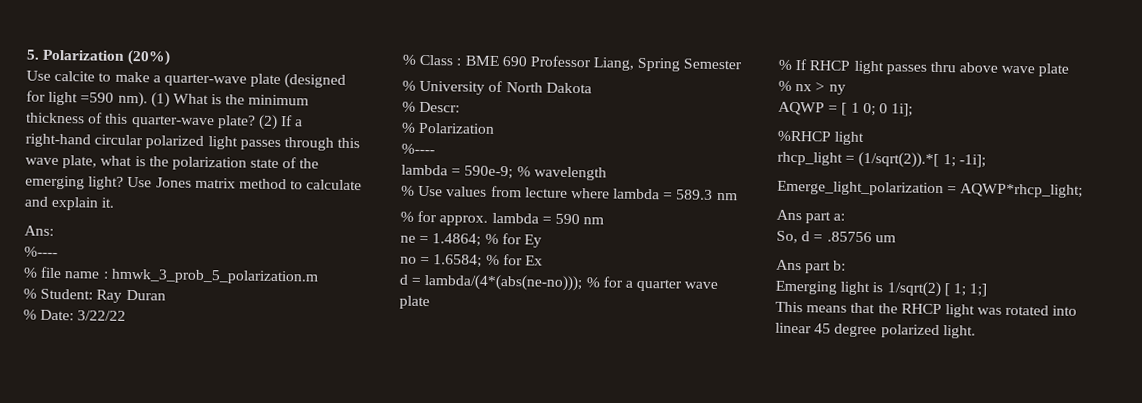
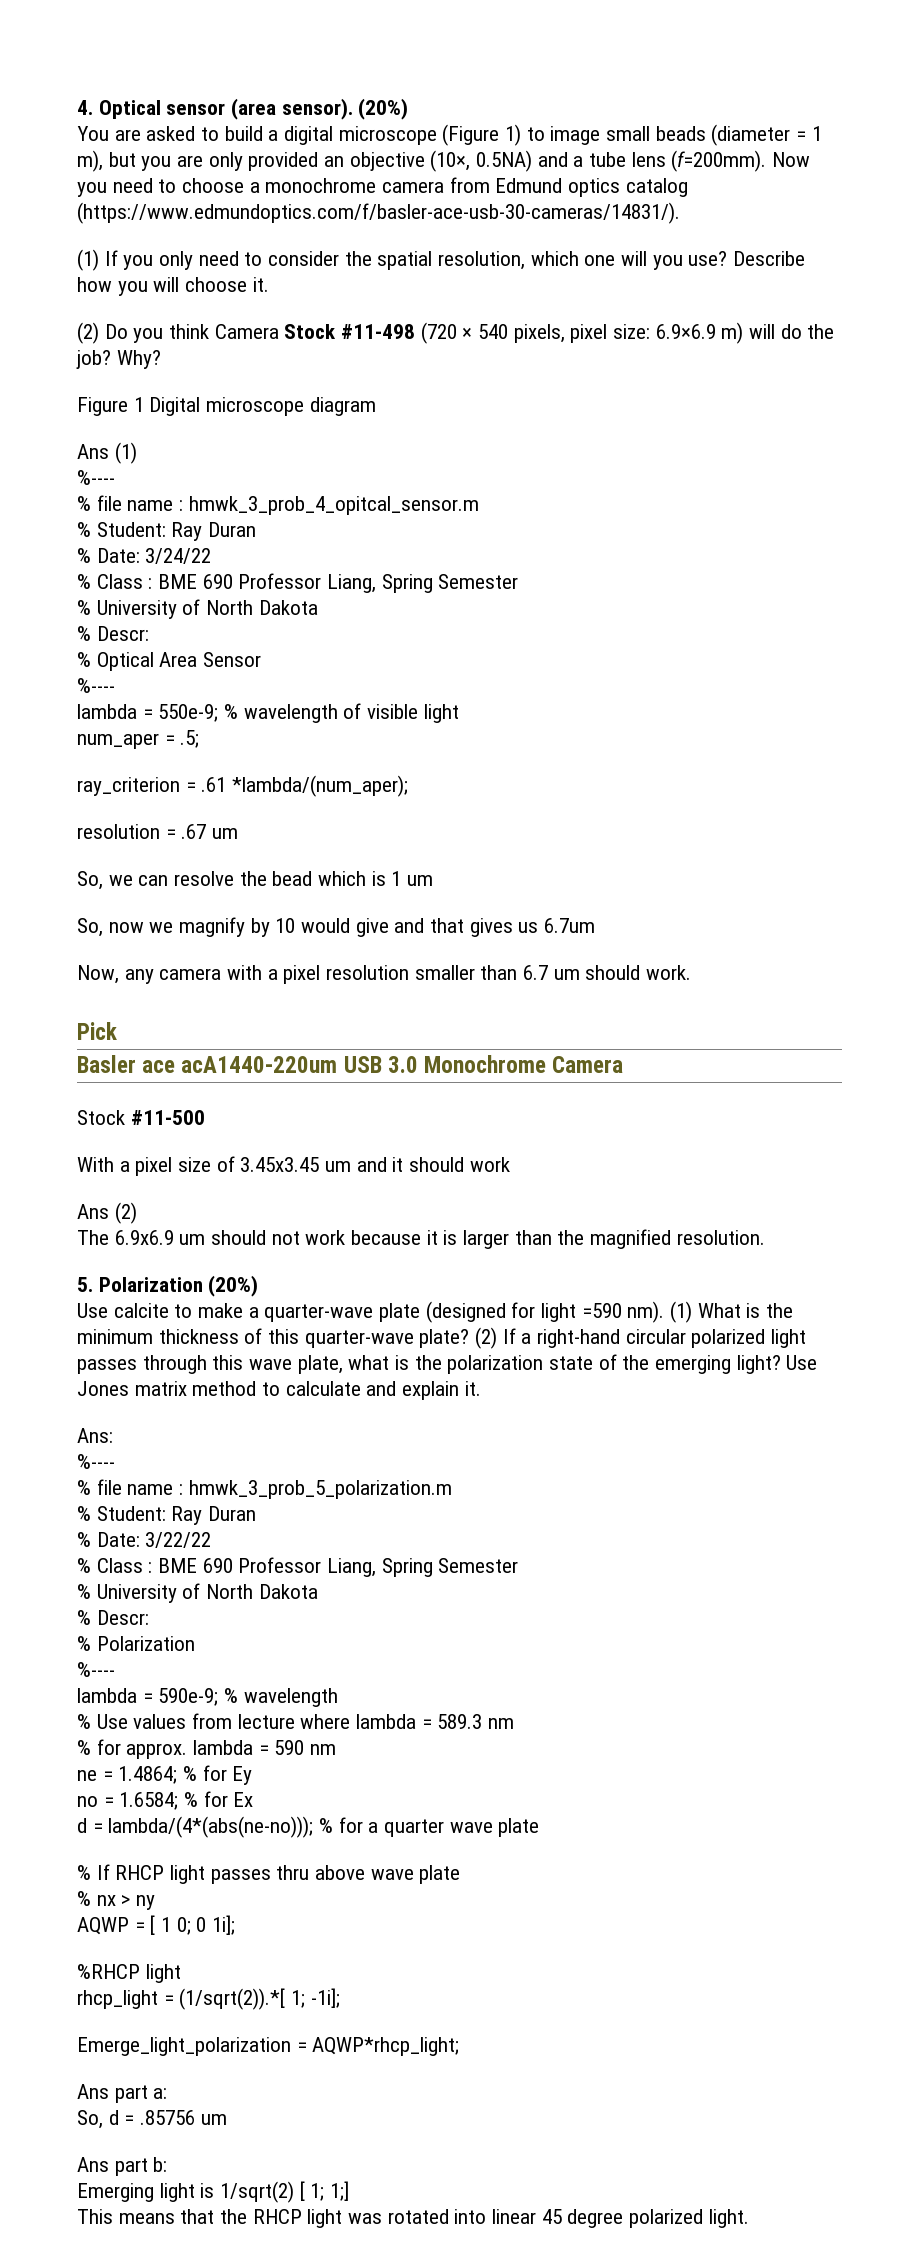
(26, 54) none -> [77,98,409,120] [77,124,822,146] [77,150,811,172] [77,177,688,197] [77,202,680,224] [77,249,806,271] [77,277,269,296] [77,322,835,344] [76,350,161,369] [77,397,376,416] [77,442,137,464] [77,470,115,485] [77,495,479,515] [77,522,257,541] [77,548,212,564] [77,573,519,593] [77,599,318,619] [77,626,149,641] [77,652,262,671] [77,678,115,693] [77,703,459,723] [77,730,200,749] [77,775,409,797] [77,824,239,839] [77,871,434,890] [77,917,596,937] [77,965,692,984] [77,1022,117,1040] [77,1055,624,1073] [77,1110,205,1125] [77,1156,510,1176] [77,1202,137,1224] [77,1229,765,1249] 4. Optical sensor (area sensor). (20%) // You are asked to build a digital microscope (Figure 1) to image small beads (diameter = 1 m), but you are only provided an objective (10×, 0.5NA) and a tube lens (f=200mm). Now you need to choose a monochrome camera from Edmund optics catalog (https://www.edmundoptics.com/f/basler-ace-usb-30-cameras/14831/). // (1) If you only need to consider the spatial resolution, which one will you use? Describe how you will choose it. // (2) Do you think Camera Stock #11-498 (720 × 540 pixels, pixel size: 6.9×6.9 m) will do the job? Why? // Figure 1 Digital microscope diagram // Ans (1) // %---- // % file name : hmwk_3_prob_4_opitcal_sensor.m // % Student: Ray Duran // % Date: 3/24/22 // % Class : BME 690 Professor Liang, Spring Semester // % University of North Dakota // % Descr: // % Optical Area Sensor // %---- // lambda = 550e-9; % wavelength of visible light // num_aper = .5; // ray_criterion = .61 *lambda/(num_aper); // resolution = .67 um // So, we can resolve the bead which is 1 um // So, now we magnify by 10 would give and that gives us 6.7um // Now, any camera with a pixel resolution smaller than 6.7 um should work. // Pick // Basler ace acA1440-220um USB 3.0 Monochrome Camera // Stock #11-500 // With a pixel size of 3.45x3.45 um and it should work // Ans (2) // The 6.9x6.9 um should not work because it is larger than the magnified resolution. //

